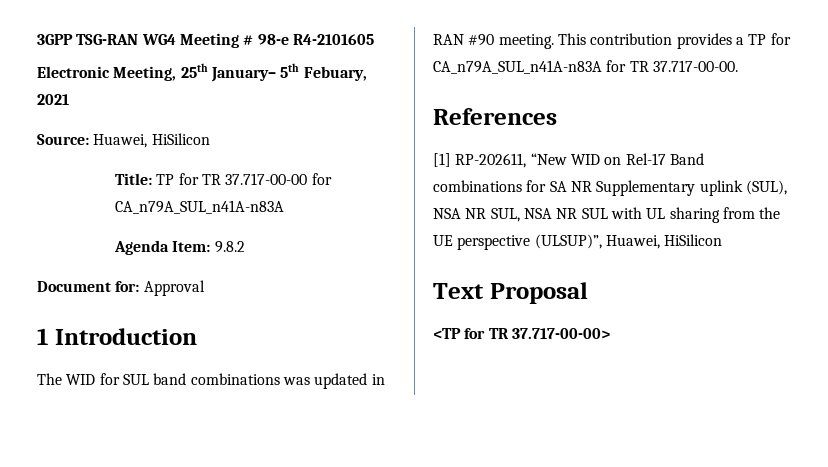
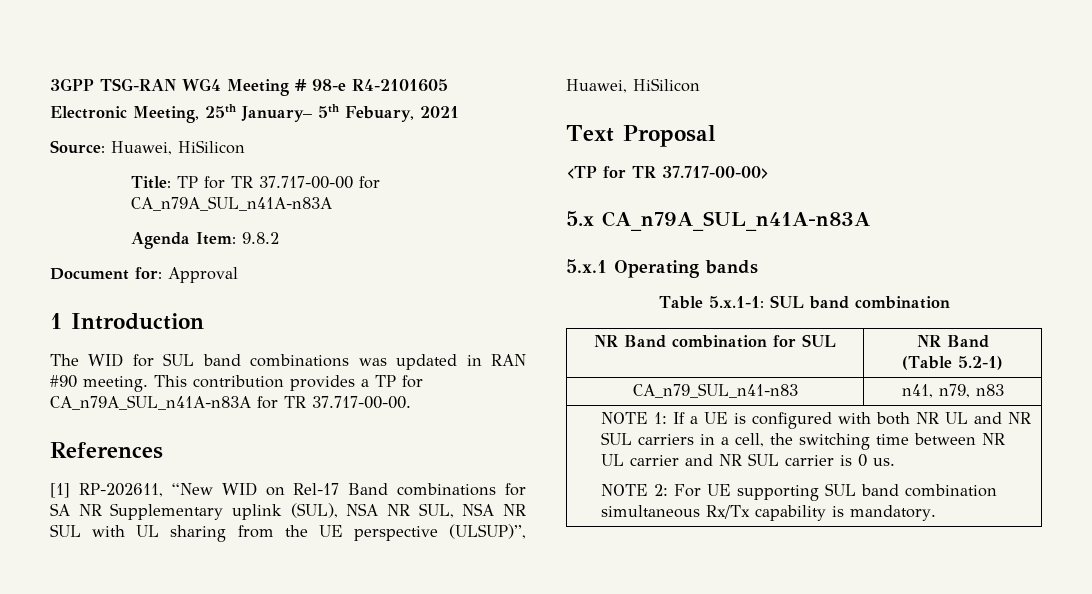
(610, 333) none -> [566,211,870,231] [566,259,758,278] [658,295,950,309] [594,334,836,348] [916,335,989,348] [902,356,1003,370] [632,383,798,398] [901,384,1004,398] [600,412,1031,429] [600,432,1005,450] [600,453,895,467] [600,483,997,501] [600,505,936,521] // 5.x CA_n79A_SUL_n41A-n83A // 5.x.1 Operating bands // Table 5.x.1-1: SUL band combination // NR Band combination for SUL | NR Band // (Table 5.2-1) // CA_n79_SUL_n41-n83 | n41, n79, n83 // NOTE 1: If a UE is configured with both NR UL and NR SUL carriers in a cell, the switching time between NR UL carrier and NR SUL carrier is 0 us. // NOTE 2: For UE supporting SUL band combination simultaneous Rx/Tx capability is mandatory.

